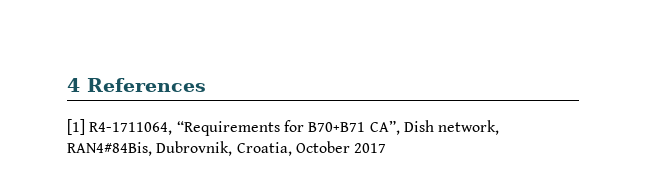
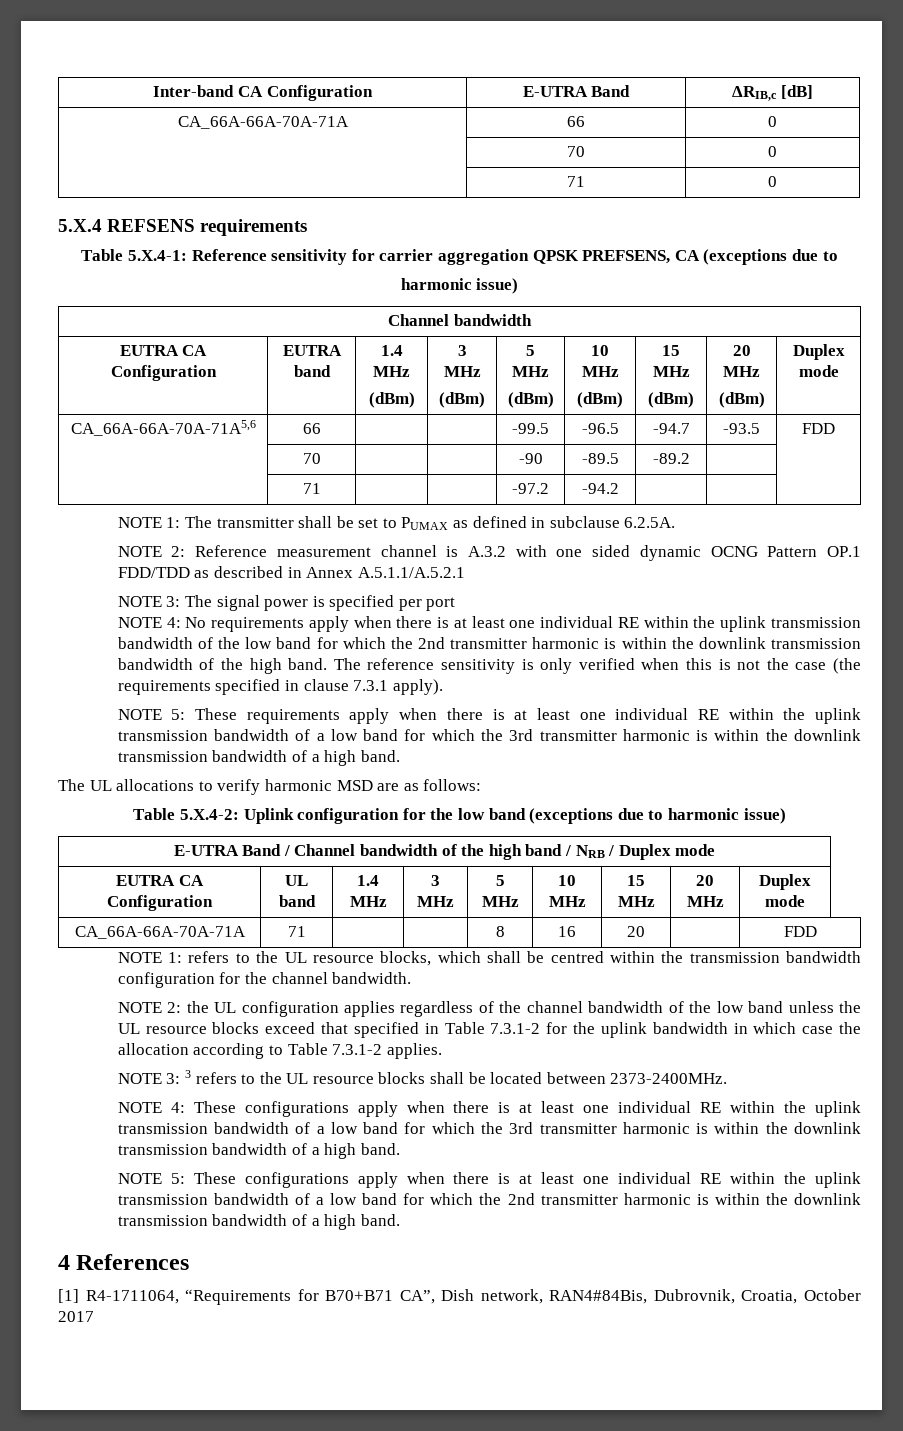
(67, 85) none -> [153,85,373,101] [522,85,631,97] [732,85,813,101] [177,116,349,129] [567,116,585,127] [768,116,777,127] [567,146,585,157] [768,146,777,157] [567,176,585,187] [768,176,777,187] [58,219,308,236] [81,249,838,265] [400,278,519,294] [388,314,532,326] [119,345,208,356] [110,365,217,381] [282,345,342,356] [293,365,331,377] [380,345,403,356] [373,366,410,377] [368,392,415,408] [457,345,467,356] [443,366,481,377] [439,392,485,408] [526,345,535,356] [512,366,549,377] [507,392,554,408] [591,345,609,356] [581,366,619,377] [577,392,623,408] [662,345,680,356] [652,366,690,377] [648,392,694,408] [732,345,751,356] [723,366,760,377] [718,392,765,408] [792,344,845,360] [798,365,839,377] [70,420,256,436] [302,423,321,434] [512,423,549,434] [581,423,619,434] [652,423,690,434] [723,423,760,434] [802,423,835,434] [302,453,321,464] [518,453,543,464] [581,453,619,464] [652,453,690,464] [302,483,321,494] [512,483,549,494] [581,483,619,494] [117,516,676,530] [117,545,861,561] [117,566,465,578] [117,595,456,611] [117,616,861,632] [117,637,861,649] [117,658,861,674] [117,679,443,695] [117,708,861,724] [117,729,861,741] [117,750,400,766] [58,779,482,795] [133,808,786,824] [173,844,716,860] [116,875,204,886] [107,895,213,911] [285,875,308,886] [278,895,316,907] [357,875,379,886] [349,896,387,907] [431,875,440,886] [417,896,454,907] [495,875,505,886] [481,896,519,907] [558,875,576,886] [548,896,586,907] [627,875,645,886] [617,896,655,907] [696,875,714,886] [686,896,724,907] [759,874,811,890] [765,895,805,907] [74,926,246,939] [287,926,306,937] [495,926,505,937] [558,926,576,937] [627,926,645,937] [783,926,817,937] [117,951,861,966] [117,972,412,988] [117,1001,861,1017] [117,1022,861,1038] [117,1043,442,1059] [117,1070,728,1084] [117,1101,861,1117] [117,1122,861,1134] [117,1143,400,1159] [117,1172,861,1188] [117,1193,862,1205] [117,1214,400,1230] Inter-band CA Configuration | E-UTRA Band | ΔRIB,c [dB] // CA_66A-66A-70A-71A | 66 | 0 // | 70 | 0 // | 71 | 0 // 5.X.4 REFSENS requirements // Table 5.X.4-1: Reference sensitivity for carrier aggregation QPSK PREFSENS, CA (exceptions due to // harmonic issue) // Channel bandwidth // EUTRA CA Configuration | EUTRA band | 1.4 MHz // (dBm) | 3 MHz // (dBm) | 5 MHz // (dBm) | 10 MHz // (dBm) | 15 MHz // (dBm) | 20 MHz // (dBm) | Duplex mode // CA_66A-66A-70A-71A5,6 | 66 | | | -99.5 | -96.5 | -94.7 | -93.5 | FDD // | 70 | | | -90 | -89.5 | -89.2 | | // | 71 | | | -97.2 | -94.2 | | | // NOTE 1: The transmitter shall be set to PUMAX as defined in subclause 6.2.5A. // NOTE 2: Reference measurement channel is A.3.2 with one sided dynamic OCNG Pattern OP.1 FDD/TDD as described in Annex A.5.1.1/A.5.2.1 // NOTE 3: The signal power is specified per port // NOTE 4: No requirements apply when there is at least one individual RE within the uplink transmission bandwidth of the low band for which the 2nd transmitter harmonic is within the downlink transmission bandwidth of the high band. The reference sensitivity is only verified when this is not the case (the requirements specified in clause 7.3.1 apply). // NOTE 5: These requirements apply when there is at least one individual RE within the uplink transmission bandwidth of a low band for which the 3rd transmitter harmonic is within the downlink transmission bandwidth of a high band. // The UL allocations to verify harmonic MSD are as follows: // Table 5.X.4-2: Uplink configuration for the low band (exceptions due to harmonic issue) // E-UTRA Band / Channel bandwidth of the high band / NRB / Duplex mode // EUTRA CA Configuration | UL band | 1.4 MHz | 3 MHz | 5 MHz | 10 MHz | 15 MHz | 20 MHz | Duplex mode // CA_66A-66A-70A-71A | 71 | | | 8 | 16 | 20 | | FDD // NOTE 1: refers to the UL resource blocks, which shall be centred within the transmission bandwidth configuration for the channel bandwidth. // NOTE 2: the UL configuration applies regardless of the channel bandwidth of the low band unless the UL resource blocks exceed that specified in Table 7.3.1-2 for the uplink bandwidth in which case the allocation according to Table 7.3.1-2 applies. // NOTE 3: 3 refers to the UL resource blocks shall be located between 2373-2400MHz. // NOTE 4: These configurations apply when there is at least one individual RE within the uplink transmission bandwidth of a low band for which the 3rd transmitter harmonic is within the downlink transmission bandwidth of a high band. // NOTE 5: These configurations apply when there is at least one individual RE within the uplink transmission bandwidth of a low band for which the 2nd transmitter harmonic is within the downlink transmission bandwidth of a high band. //

